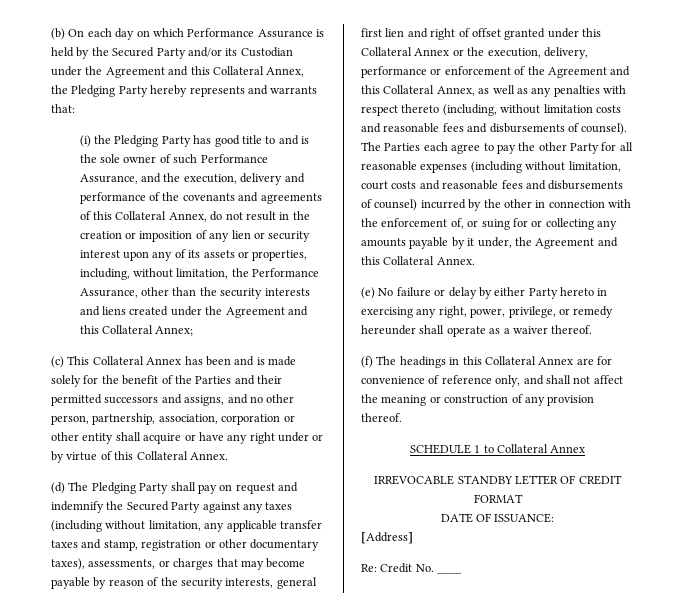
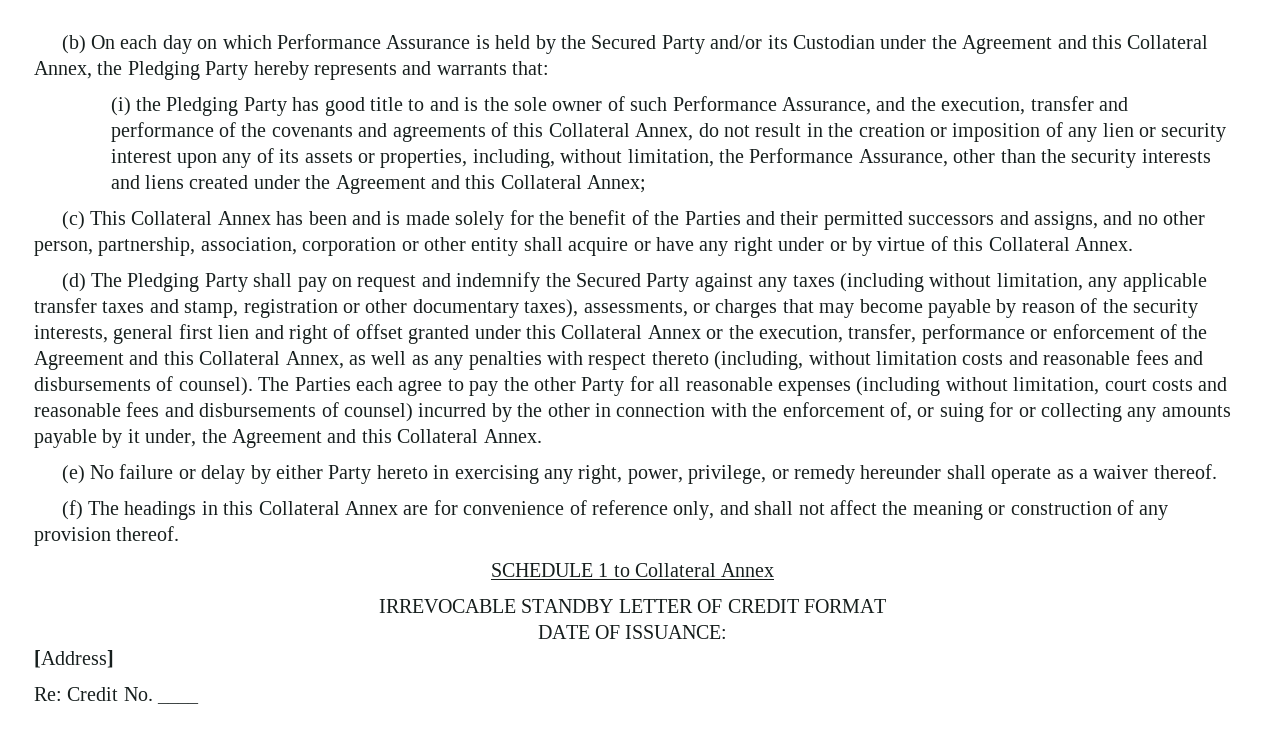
[240,173,283,185] delivery -> [1030,96,1094,111] transfer
[543,47,588,59] delivery, -> [848,324,917,343] transfer,

